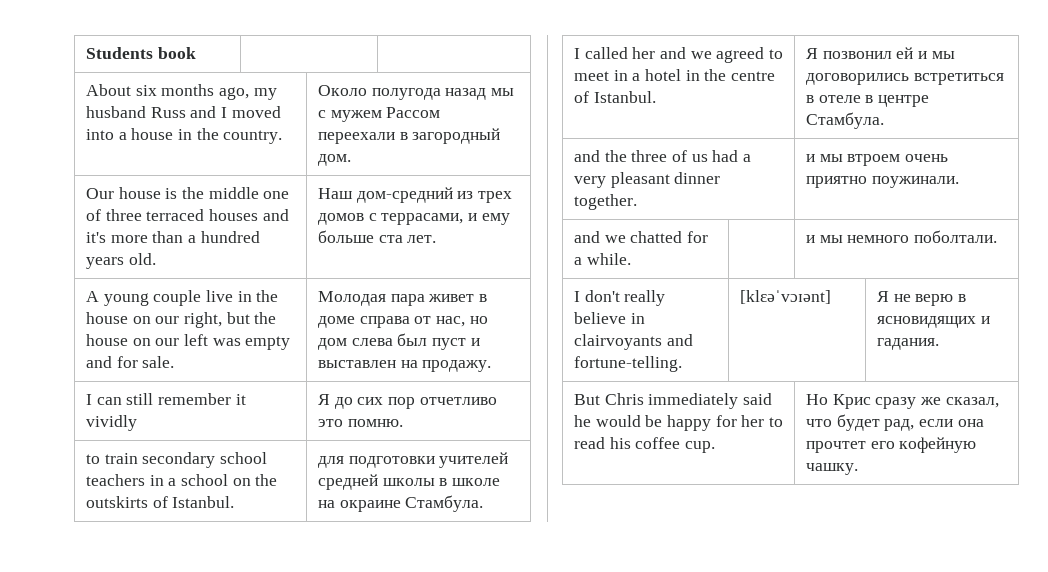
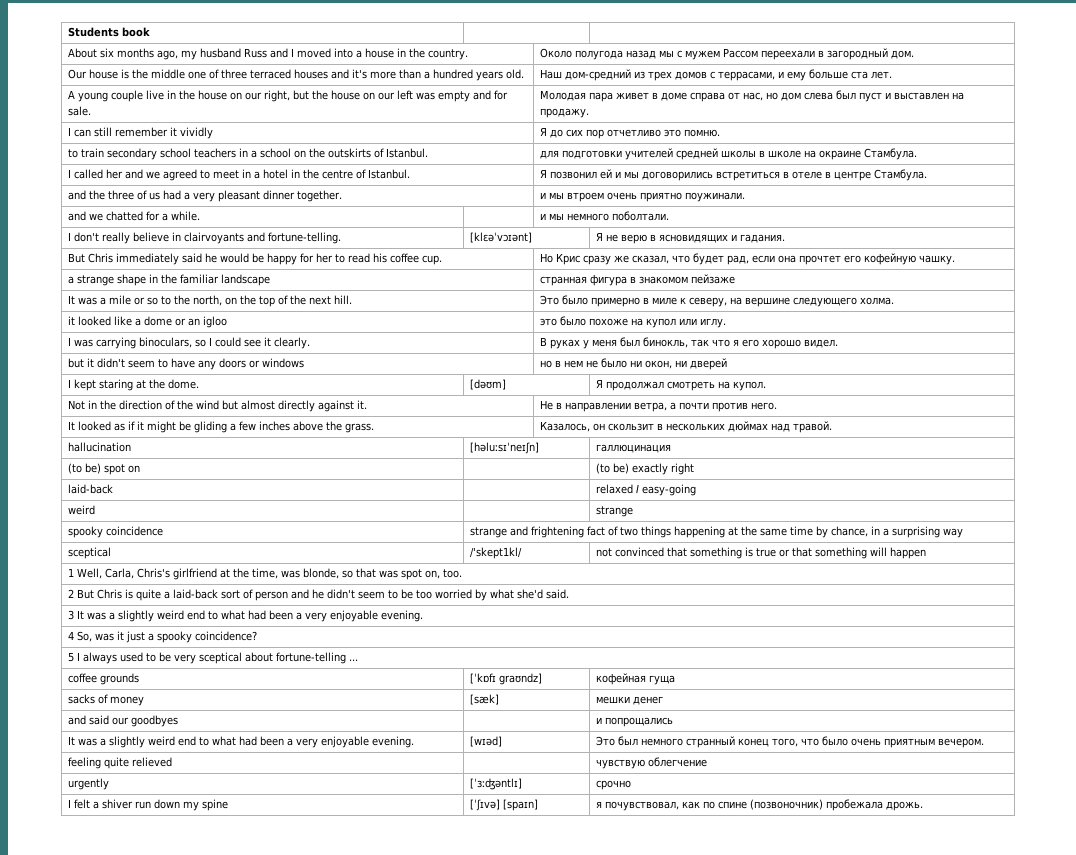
(858, 469) none -> [67,274,270,286] [539,274,735,286] [67,295,352,307] [539,295,894,307] [67,316,227,328] [539,316,726,328] [67,337,310,349] [539,337,838,349] [67,358,304,370] [539,358,727,370] [67,379,199,391] [469,379,506,390] [595,379,766,391] [67,400,367,412] [539,400,777,412] [67,421,374,433] [539,421,832,433] [67,442,131,452] [469,442,539,454] [595,444,671,453] [67,463,140,475] [595,463,694,475] [67,484,113,494] [595,484,696,496] [67,505,95,515] [595,506,633,517] [67,526,163,538] [469,526,963,538] [67,547,111,559] [469,547,522,559] [595,547,926,559] [67,568,462,580] [67,589,569,601] [67,610,423,622] [67,631,257,643] [67,652,358,664] [67,673,139,685] [469,673,542,685] [595,673,675,685] [67,694,144,706] [469,694,499,705] [595,696,663,705] [67,715,178,727] [595,717,673,727] [67,736,414,748] [469,736,502,747] [595,736,984,748] [67,757,172,769] [595,757,707,769] [67,778,109,790] [469,778,522,790] [595,780,631,790] [67,799,228,811] [469,799,538,811] [595,799,923,811] // a strange shape in the familiar landscape | странная фигура в знакомом пейзаже // It was a mile or so to the north, on the top of the next hill. | Это было примерно в миле к северу, на вершине следующего холма. // it looked like a dome or an igloo | это было похоже на купол или иглу. // I was carrying binoculars, so I could see it clearly. | В руках у меня был бинокль, так что я его хорошо видел. // but it didn't seem to have any doors or windows | но в нем не было ни окон, ни дверей // I kept staring at the dome. | [dəʊm] | Я продолжал смотреть на купол. // Not in the direction of the wind but almost directly against it. | Не в направлении ветра, а почти против него. // It looked as if it might be gliding a few inches above the grass. | Казалось, он скользит в нескольких дюймах над травой. // hallucination | [həluːsɪˈneɪʃn] | галлюцинация // (to be) spot on | | (to be) exactly right // laid-back | | relaxed I easy-going // weird | | strange // spooky coincidence | strange and frightening fact of two things happening at the same time by chance, in a surprising way // sceptical | /'skept1kl/ | not convinced that something is true or that something will happen // 1 Well, Carla, Chris's girlfriend at the time, was blonde, so that was spot on, too. // 2 But Chris is quite a laid-back sort of person and he didn't seem to be too worried by what she'd said. // 3 It was a slightly weird end to what had been a very enjoyable evening. // 4 So, was it just a spooky coincidence? // 5 I always used to be very sceptical about fortune-telling ... // coffee grounds | [ˈkɒfɪ graʊndz] | кофейная гуща // sacks of money | [sæk] | мешки денег // and said our goodbyes | | и попрощались // It was a slightly weird end to what had been a very enjoyable evening. | [wɪəd] | Это был немного странный конец того, что было очень приятным вечером. // feeling quite relieved | | чувствую облегчение // urgently | [ˈɜːʤəntlɪ] | срочно // I felt a shiver run down my spine | [ˈʃɪvə] [spaɪn] | я почувствовал, как по спине (позвоночник) пробежала дрожь.

